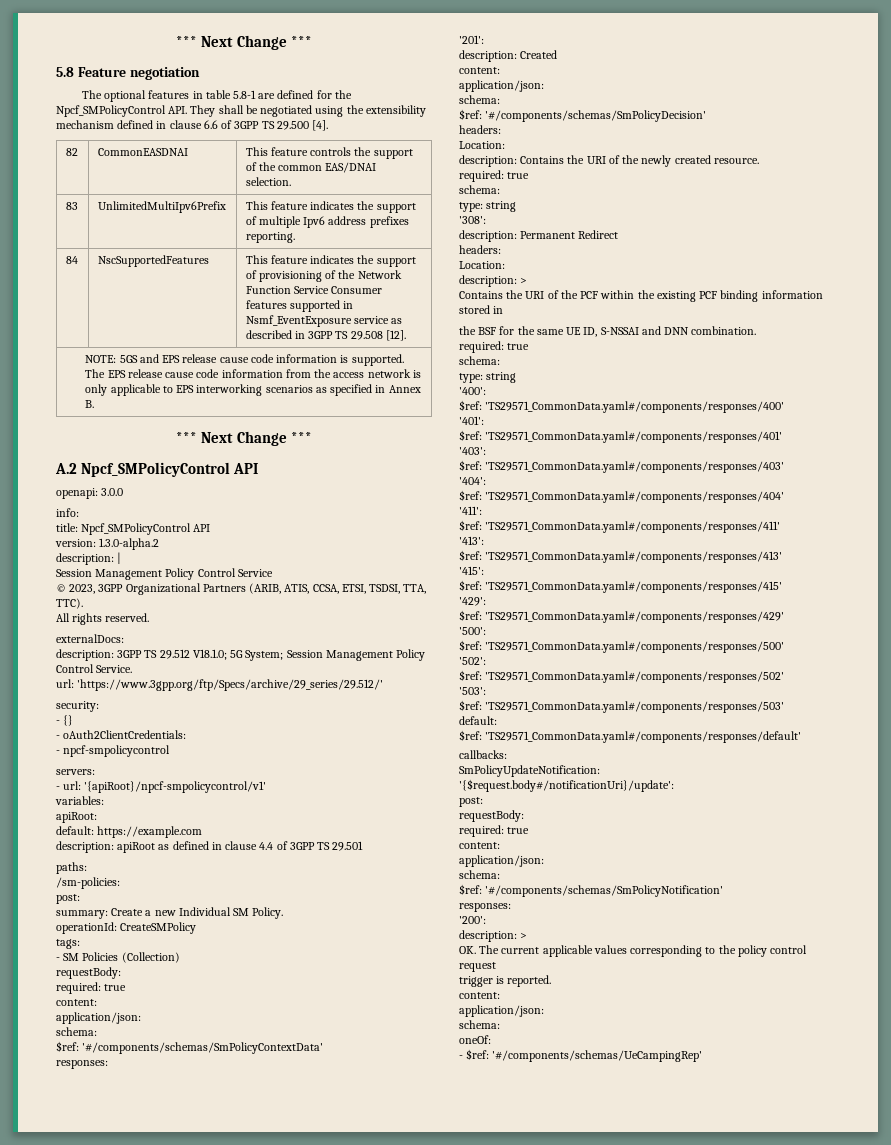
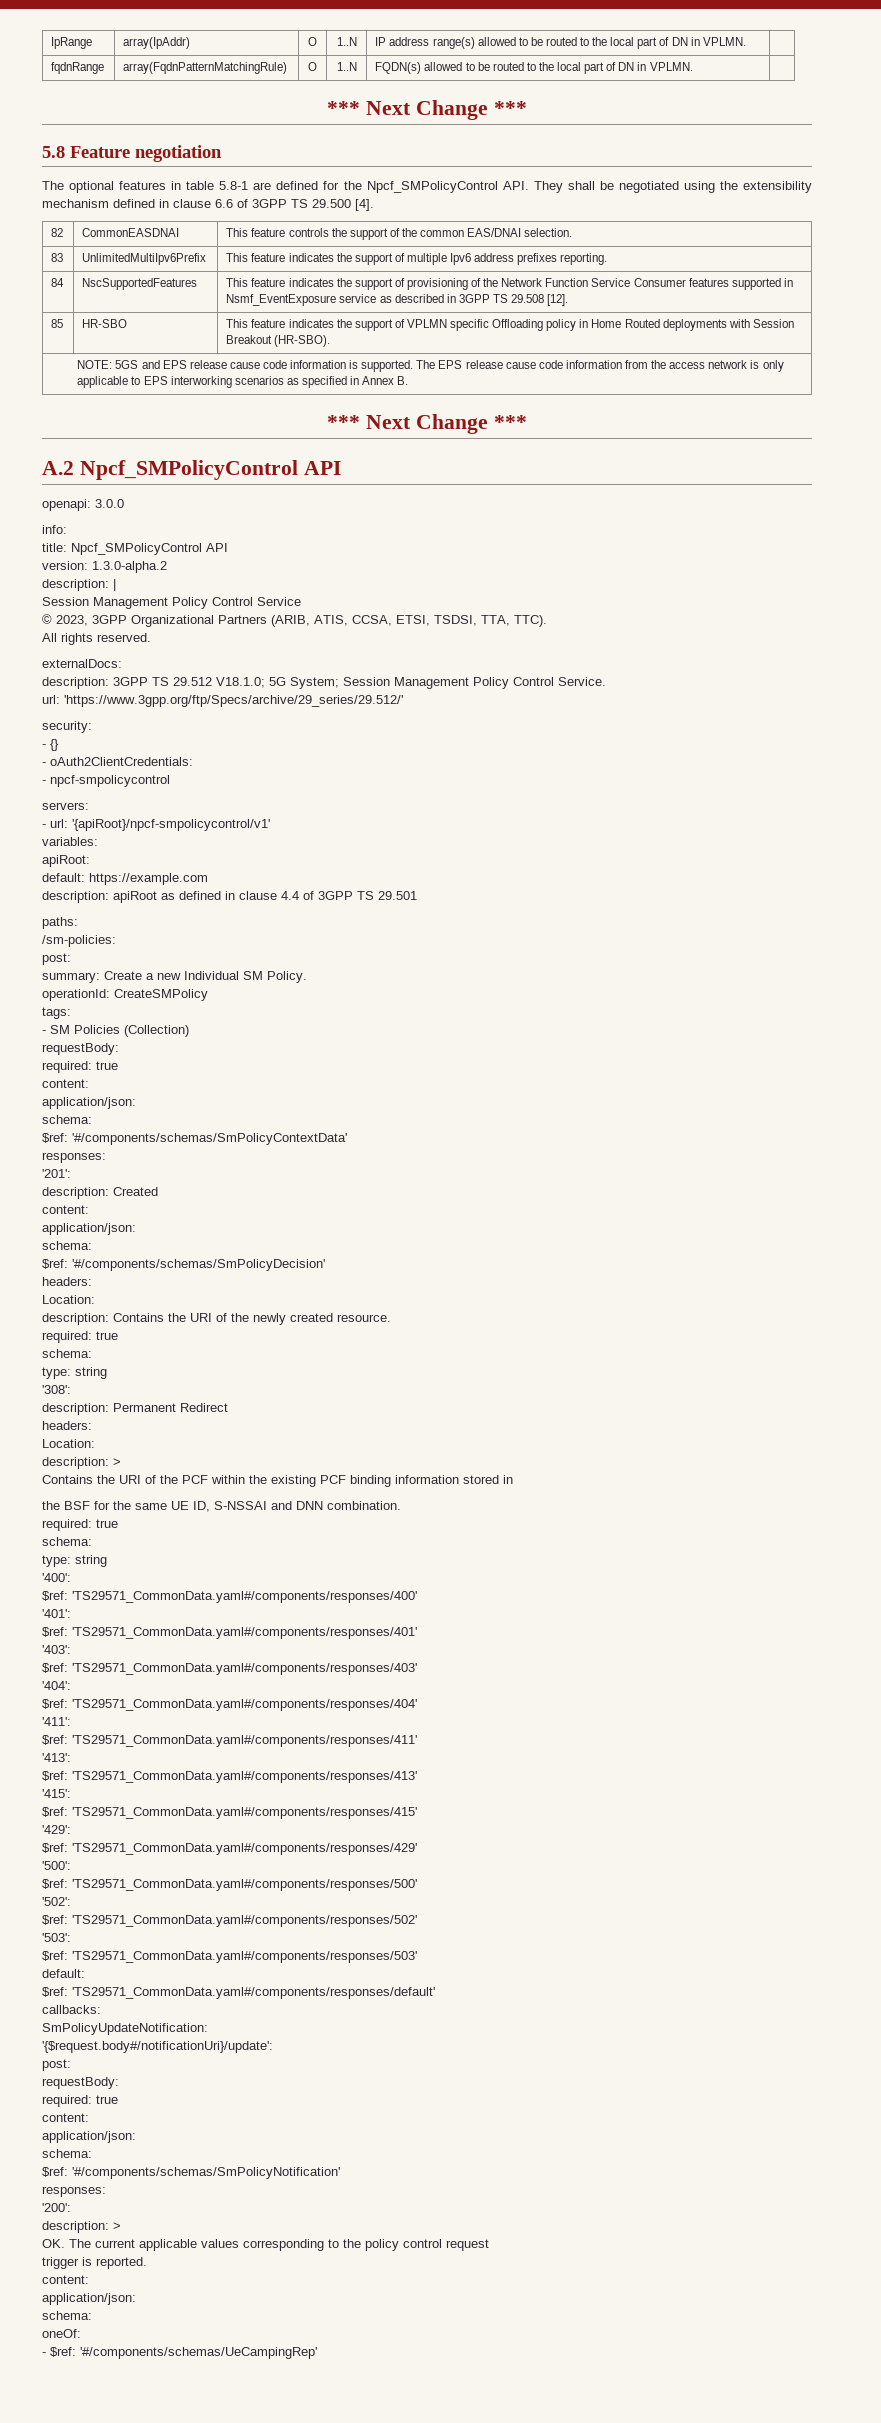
(176, 41) none -> [51,37,93,49] [123,37,191,49] [308,37,317,46] [336,37,357,46] [375,37,746,49] [51,62,105,74] [123,62,288,74] [308,62,317,71] [336,62,357,71] [375,62,693,74] IpRange | array(IpAddr) | O | 1..N | IP address range(s) allowed to be routed to the local part of DN in VPLMN. | // fqdnRange | array(FqdnPatternMatchingRule) | O | 1..N | FQDN(s) allowed to be routed to the local part of DN in VPLMN. | //
(406, 335) none -> [51,319,64,328] [82,319,128,328] [226,319,794,331] [226,335,331,347] // 85 | HR-SBO | This feature indicates the support of VPLMN specific Offloading policy in Home Routed deployments with Session Breakout (HR-SBO).

